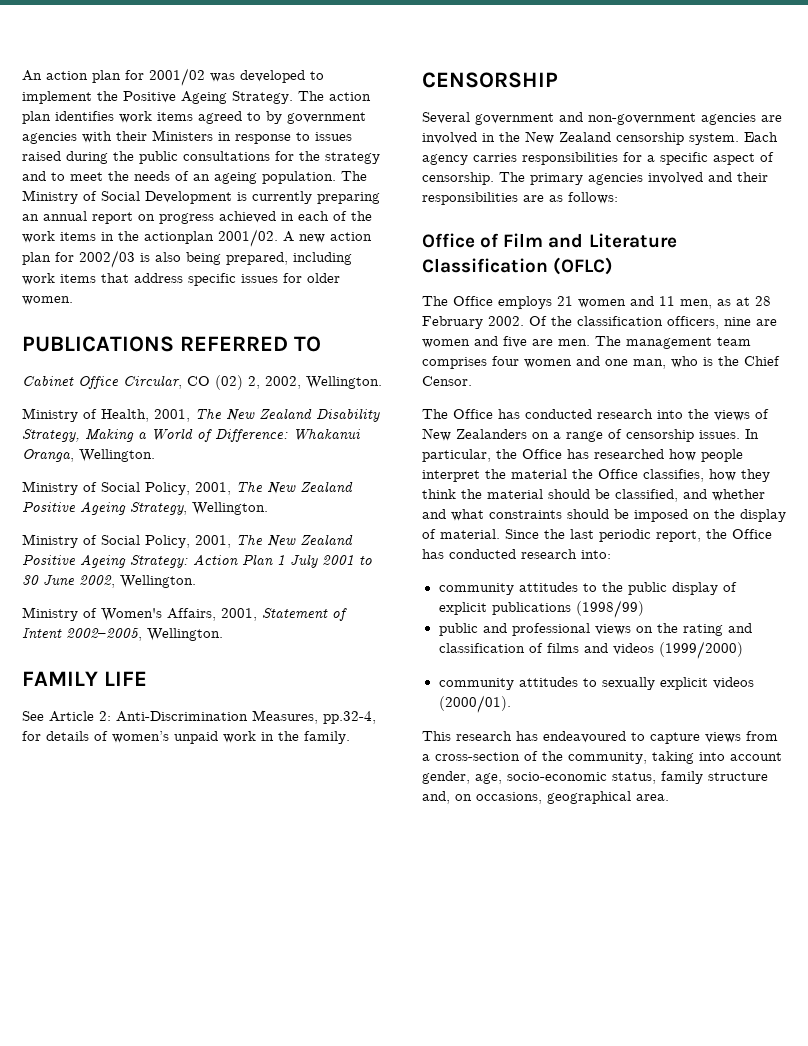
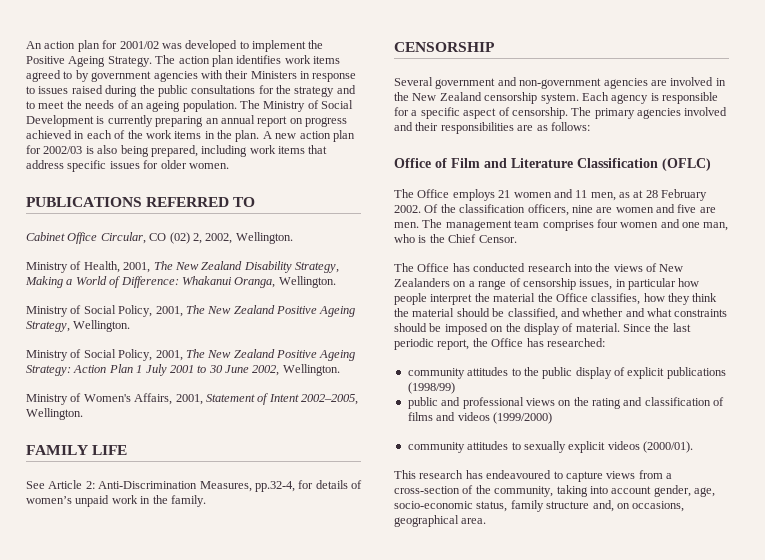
[144,229,278,247] actionplan 2001/02. -> [235,130,260,142] plan.
[473,152,618,165] carries responsibilities -> [650,92,718,104] is responsible
[699,429,759,439] [422,449,664,462] issues. In particular, the Office has researched -> [579,278,676,290] issues, in particular
[449,549,611,559] conducted research into: -> [546,338,605,347] researched:

